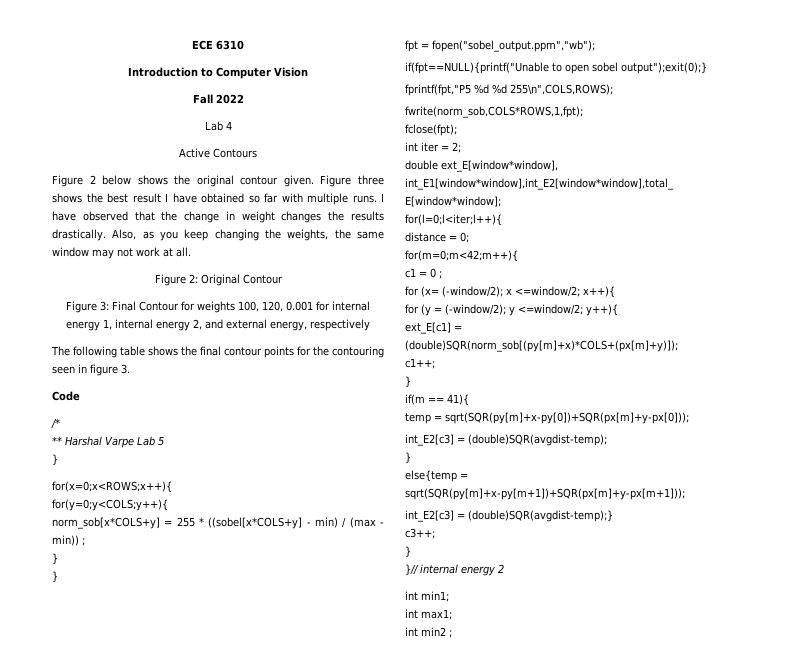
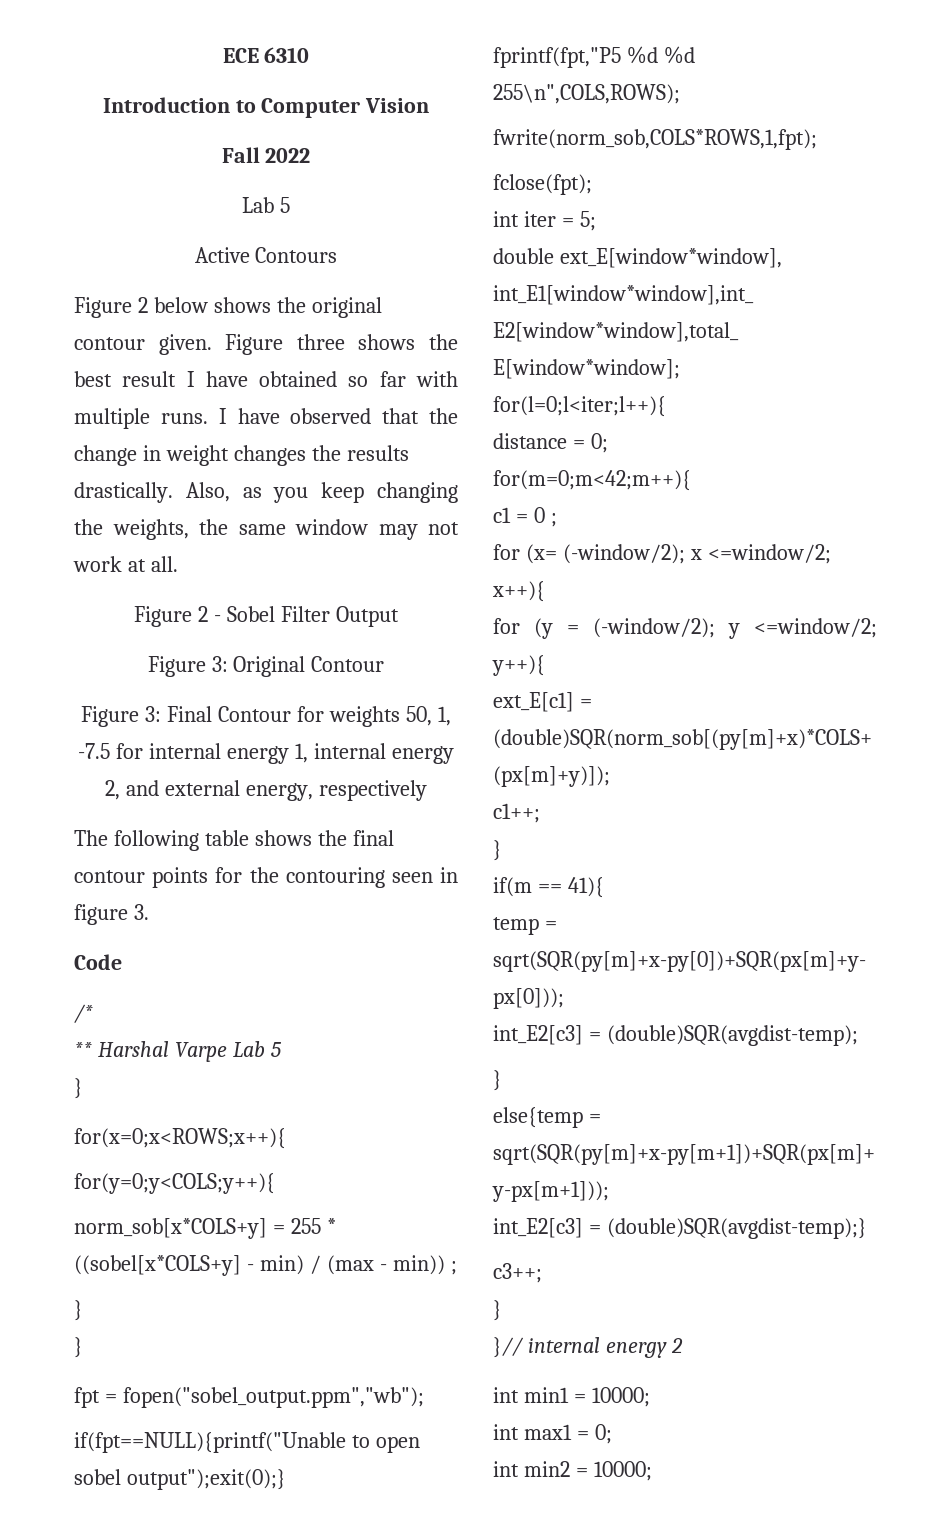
[225,121,232,130] 4 -> [279,197,290,213] 5
[188,274,198,283] 2: -> [198,606,399,627] [147,656,228,677] 2 - Sobel Filter Output // Figure 3:
[238,301,313,312] 100, 120, 0.001 -> [405,706,451,726] [78,743,111,759] 50, 1, -7.5
[452,142,461,153] 2; -> [579,211,596,231] 5;
[421,591,449,602] [405,609,452,620] min1; // int max1; -> [523,1387,650,1407] [493,1424,612,1444] min1 = 10000; // int max1 = 0;
[449,630,452,638] ; -> [575,1461,652,1481] = 10000;

